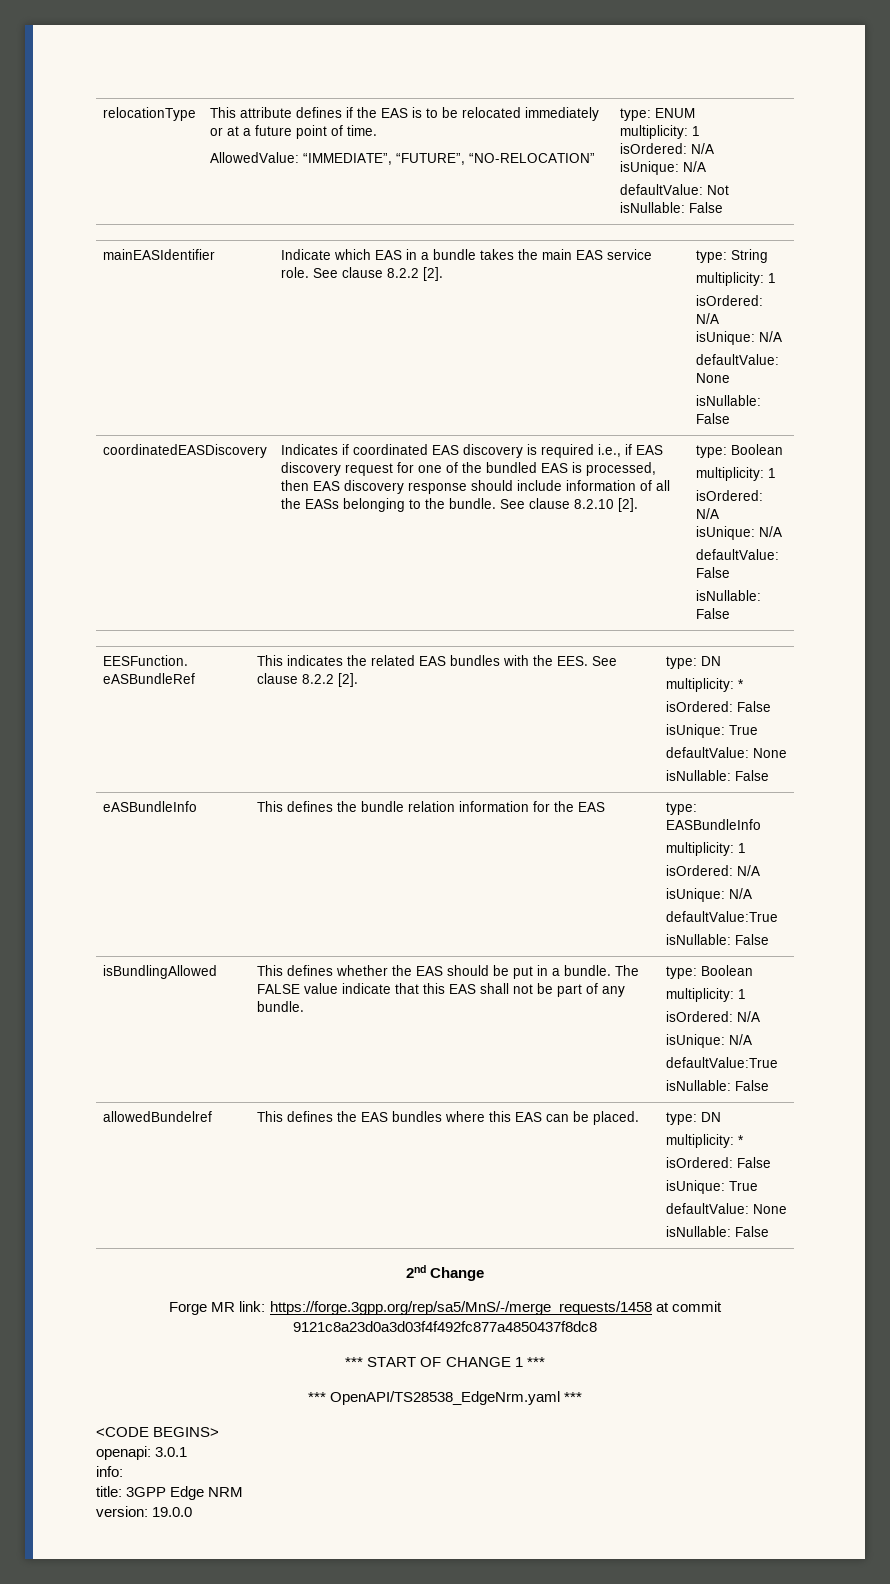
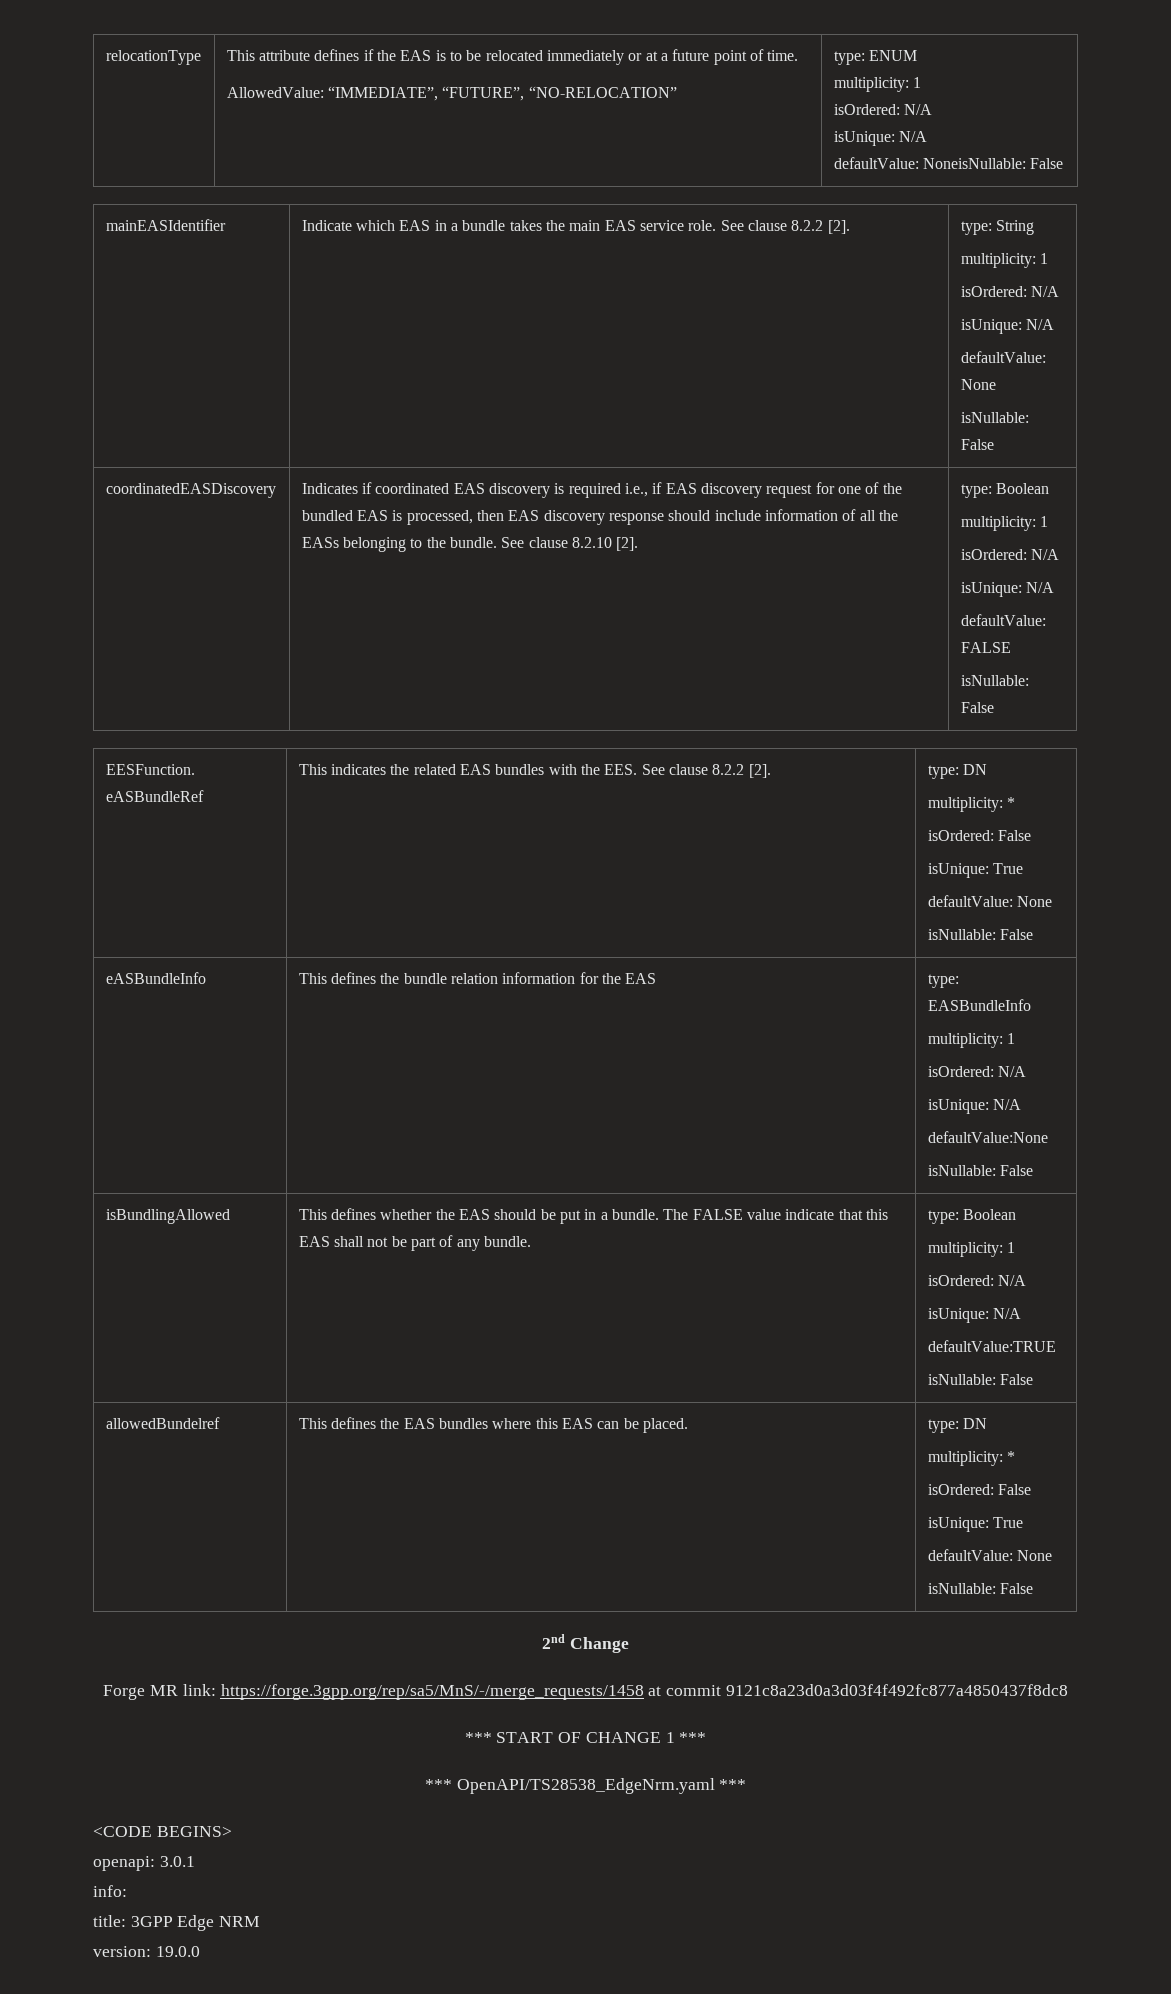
[706,185,729,195] [619,202,685,213] Not isNullable: -> [923,158,1027,169] NoneisNullable:
[695,567,730,578] False -> [960,642,1011,653] FALSE
[665,911,778,922] defaultValue:True -> [927,1131,1048,1143] defaultValue:None
[665,1057,778,1068] defaultValue:True -> [927,1340,1056,1352] defaultValue:TRUE

